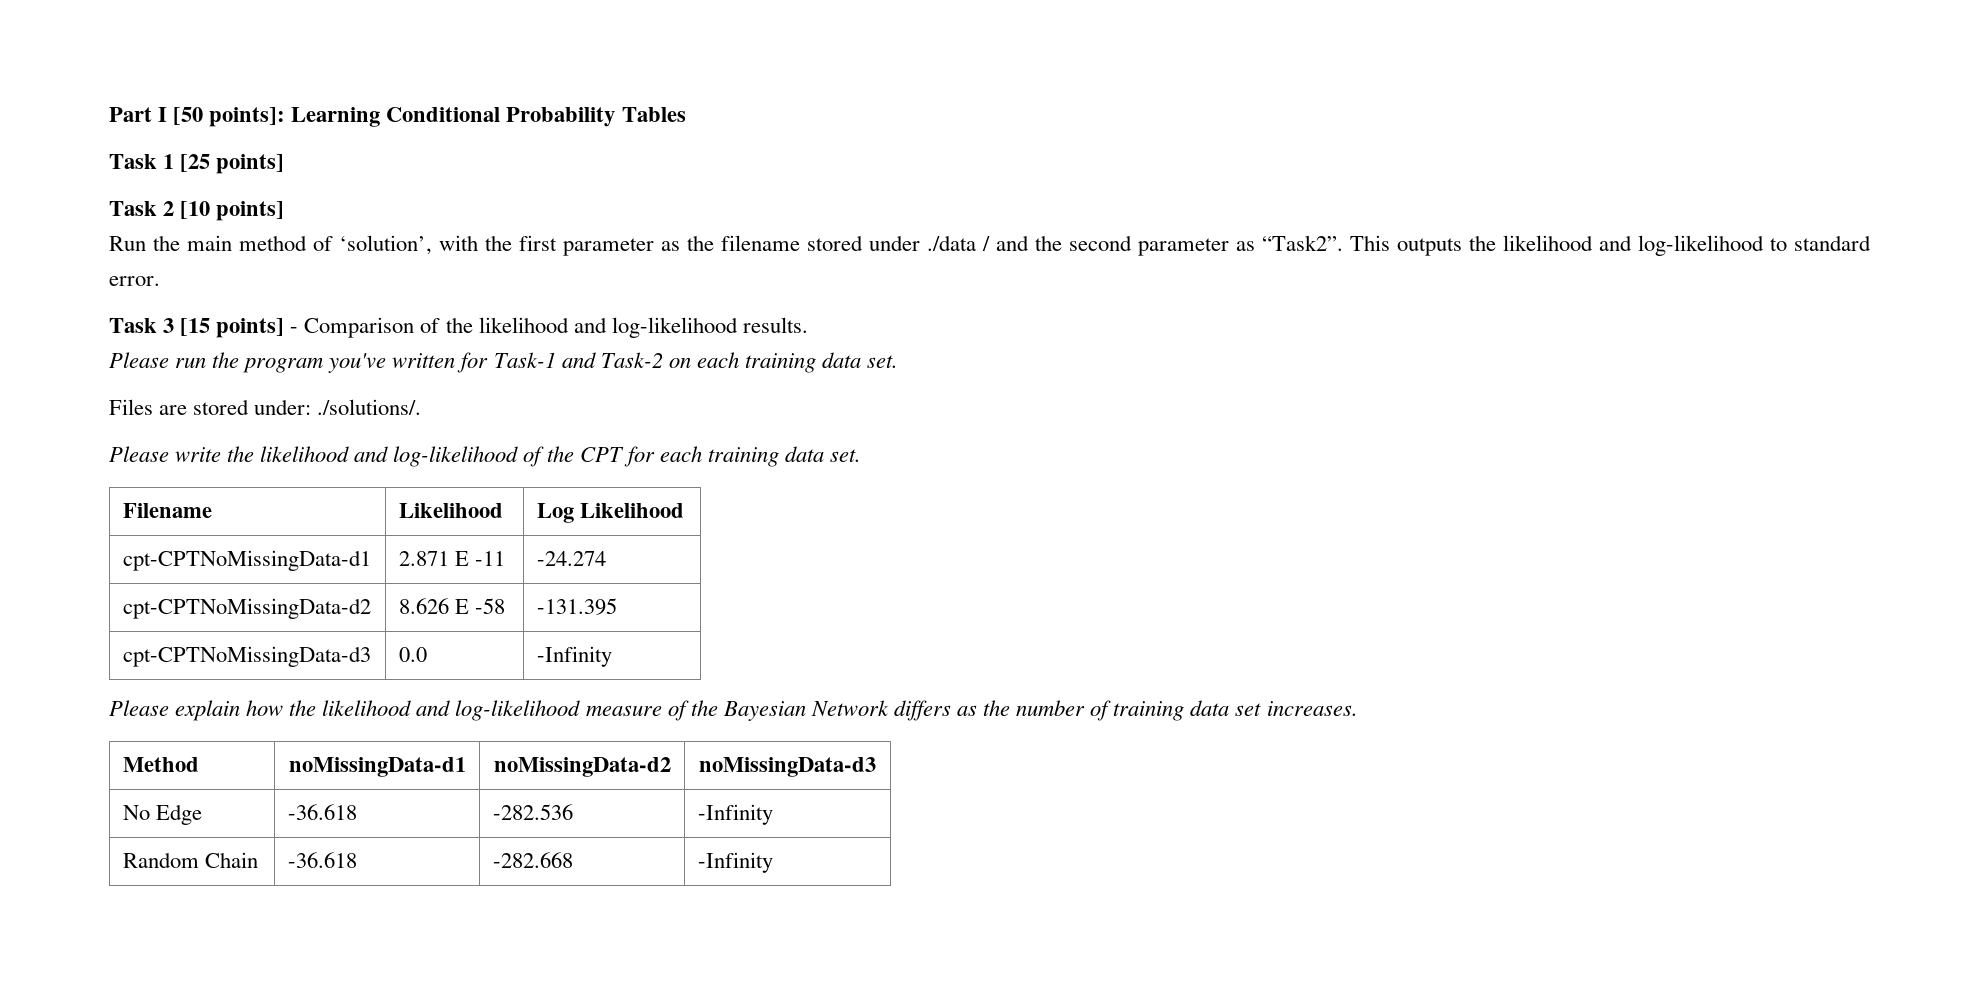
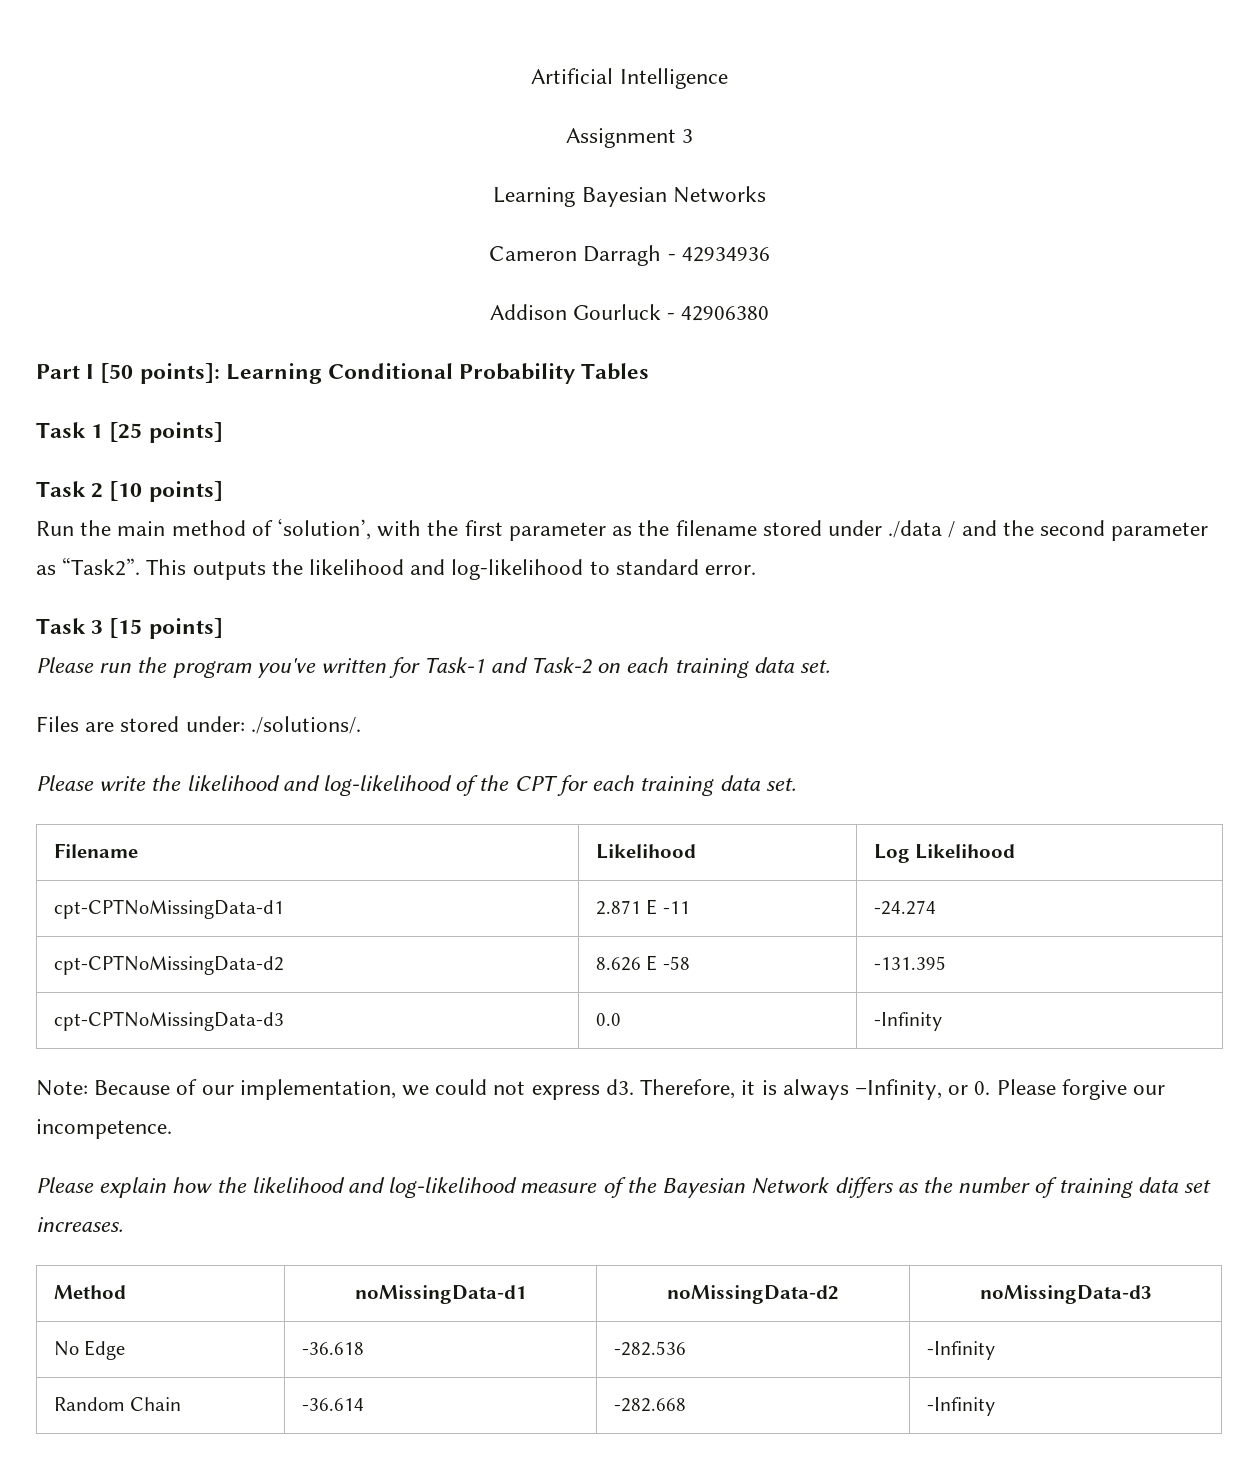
(109, 114) none -> [531,68,728,89] [565,128,694,148] [493,186,766,207] [489,245,770,266] [489,304,770,321] Artificial Intelligence // Assignment 3 // Learning Bayesian Networks // Cameron Darragh - 42934936 // Addison Gourluck - 42906380 //
[290,317,808,338] - Comparison of the likelihood and log-likelihood results. -> (223, 628) none
(612, 656) none -> [36,1079,1165,1100] [36,1119,172,1139] // Note: Because of our implementation, we could not express d3. Therefore, it is always –Infinity, or 0. Please forgive our incompetence.
[287,852,357,868] -36.618 -> [301,1398,364,1411] -36.614

